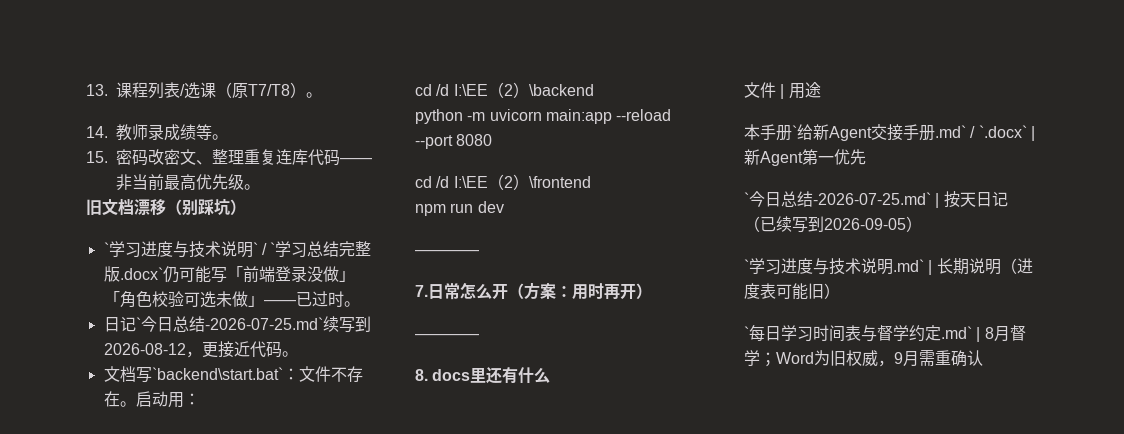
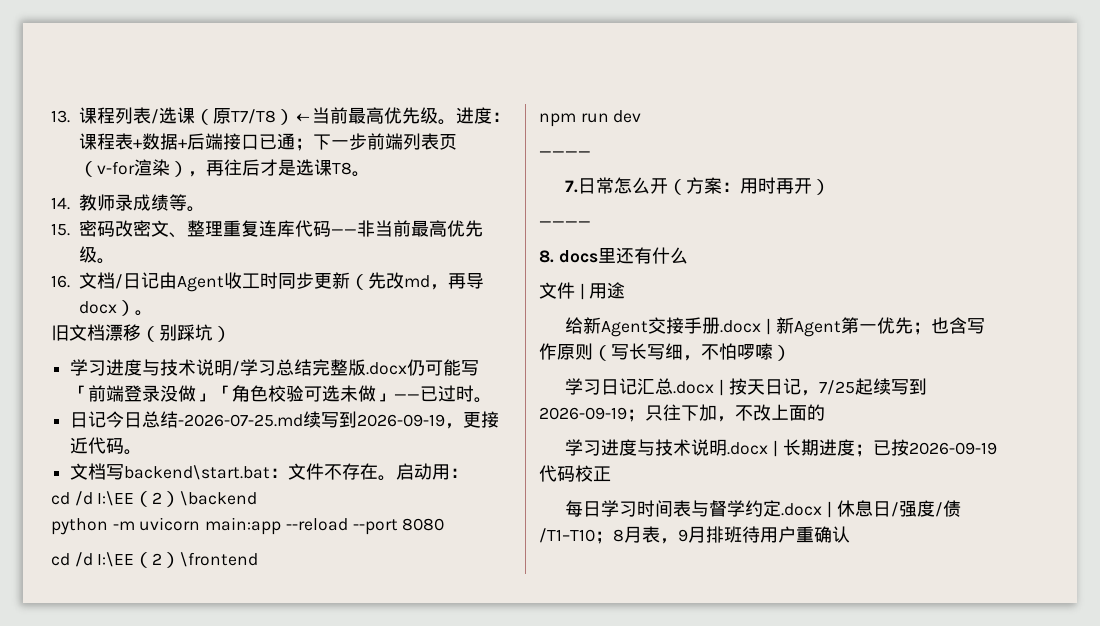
(307, 90) none -> [293,107,510,125] [78,133,457,151] [78,159,352,177] ←当前最高优先级。进度：课程表+数据+后端接口已通；下一步前端列表页（v-for渲染），再往后才是选课T8
(261, 187) none -> [51,272,484,292] [78,300,153,316] // 16.文档/日记由Agent收工时同步更新（先改md，再导docx）。
[103,241,276,258] `学习进度与技术说明` / ` -> [70,359,241,376] 学习进度与技术说明/
[119,267,163,280] .docx` -> [366,362,408,375] .docx
[135,316,371,333] [103,343,186,355] `今日总结-2026-07-25.md`续写到2026-08-12 -> [106,411,446,428] 今日总结-2026-07-25.md续写到2026-09-19
[151,367,283,380] `backend\start.bat` -> [124,465,271,480] backend\start.bat
[744,124,797,141] 本手册` -> (626, 290) none
[935,125,1027,138] .md` / `.docx` -> [720,320,762,333] .docx
[744,191,1008,208] [744,216,922,233] [744,258,924,275] // `今日总结-2026-07-25.md` | 按天日记（已续写到2026-09-05） // `学习进度与技术说明.md` -> [912,317,985,335] [539,343,791,361] [565,378,927,396] [539,404,825,422] [565,439,769,456] ；也含写作原则（写长写细，不怕啰嗦） // 学习日记汇总.docx | 按天日记，7/25起续写到2026-09-19；只往下加，不改上面的 // 学习进度与技术说明.docx
[968,258,1033,275] [744,283,840,300] [744,326,749,339] 说明（进度表可能旧） // ` -> [818,439,997,457] [539,465,611,482] 进度；已按2026-09-19代码校正 //
[941,325,1026,342] [744,350,935,367] .md` | 8月督学；Word为旧权威，9月需 -> [781,500,961,518] [539,526,796,544] .docx | 休息日/强度/债/T1–T10；8月表，9月排班待用户

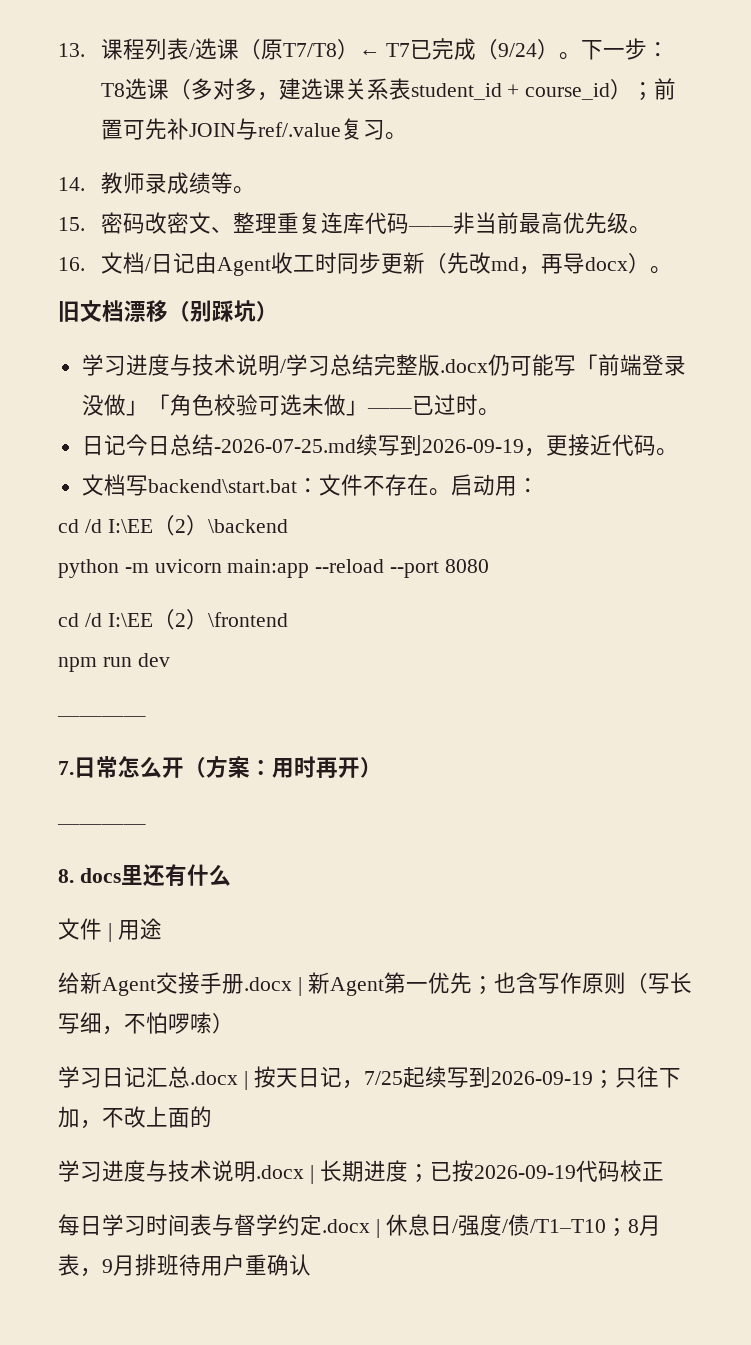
[311,107,510,125] [78,133,457,151] [78,159,352,177] 当前最高优先级。进度：课程表+数据+后端接口已通；下一步前端列表页（v-for渲染），再往后才是选课T8 -> [386,38,670,60] [100,78,677,101] [100,118,385,140] T7已完成（9/24）。下一步：T8选课（多对多，建选课关系表student_id + course_id）；前置可先补JOIN与ref/.value复习

